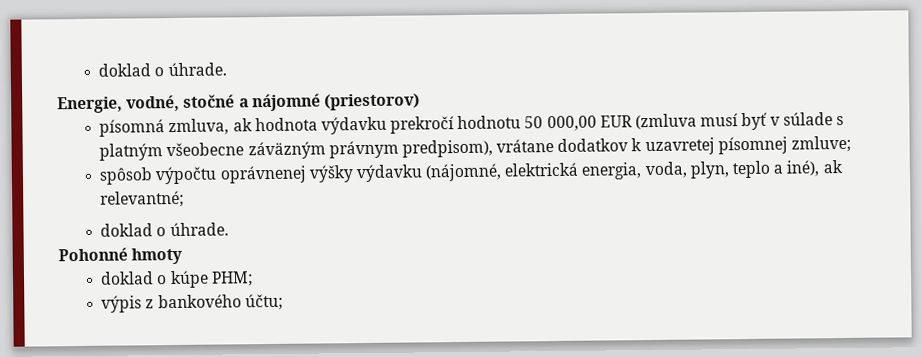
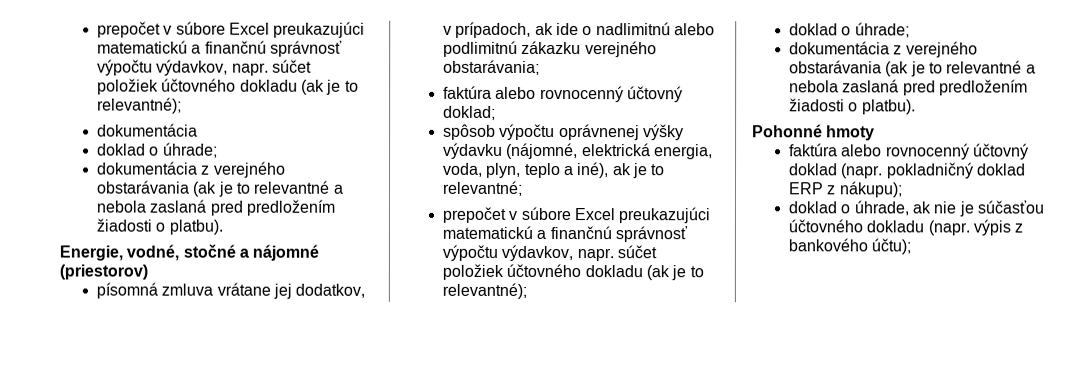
[98,62,227,77] doklad o úhrade. -> [96,21,366,38] [96,40,343,57] [96,59,312,76] [96,78,359,95] [96,97,182,114] [96,123,198,137] [96,142,218,158] [96,161,286,178] [95,180,344,197] [95,199,335,216] [95,218,223,235] prepočet v súbore Excel preukazujúci matematickú a finančnú správnosť výpočtu výdavkov, napr. súčet položiek účtovného dokladu (ak je to relevantné); // dokumentácia // doklad o úhrade; // dokumentácia z verejného obstarávania (ak je to relevantné a nebola zaslaná pred predložením žiadosti o platbu).
[168,112,844,136] [99,135,852,161] zmluva, ak hodnota výdavku prekročí hodnotu 50 000,00 EUR (zmluva musí byť v súlade s platným všeobecne záväzným právnym predpisom), vrátane dodatkov k uzavretej písomnej zmluve; -> [161,282,366,299] [442,21,715,38] [442,40,657,58] [442,59,540,75] [442,85,683,103] [442,105,496,120] zmluva vrátane jej dodatkov, v prípadoch, ak ide o nadlimitnú alebo podlimitnú zákazku verejného obstarávania; // faktúra alebo rovnocenný účtovný doklad;
(843, 167) none -> [632,163,666,179] je to
[100,222,229,237] [58,247,183,265] [100,270,253,289] doklad o úhrade. // Pohonné hmoty // doklad o kúpe PHM; // -> [441,206,711,224] [441,225,688,243] [441,244,657,262] [441,263,704,281] [441,282,527,299] [788,22,910,38] [788,41,978,58] [788,60,1036,77] [788,79,1028,96] [788,98,916,115] [752,124,876,141] [788,143,1029,160] [788,162,1026,179] [787,181,903,198] [787,200,1044,217] [787,219,970,236] prepočet v súbore Excel preukazujúci matematickú a finančnú správnosť výpočtu výdavkov, napr. súčet položiek účtovného dokladu (ak je to relevantné); // doklad o úhrade; // dokumentácia z verejného obstarávania (ak je to relevantné a nebola zaslaná pred predložením žiadosti o platbu). // Pohonné hmoty // faktúra alebo rovnocenný účtovný doklad (napr. pokladničný doklad ERP z nákupu); // doklad o úhrade, ak nie je súčasťou účtovného dokladu (napr.
[244,293,283,311] účtu; -> [871,238,912,255] účtu);

